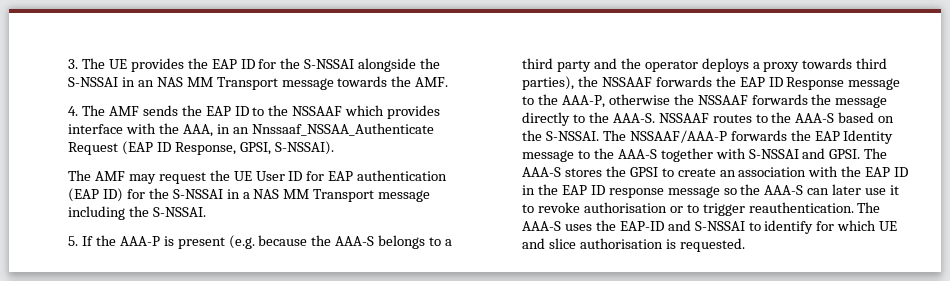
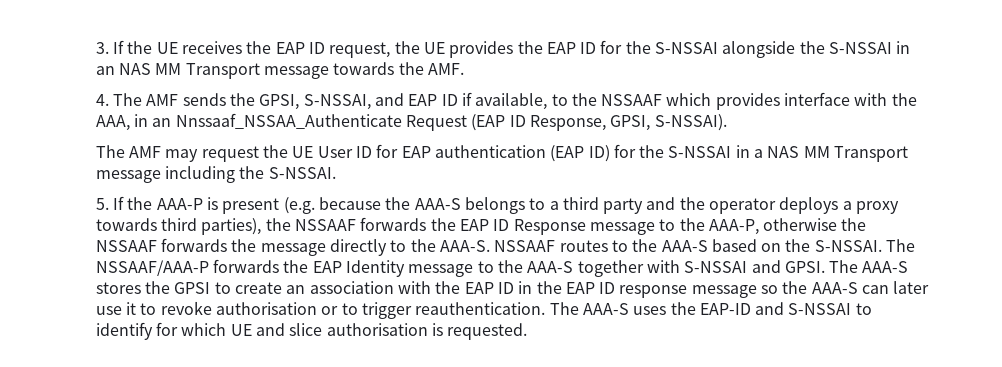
[81,58,105,69] The -> [112,40,420,58] If the UE receives the EAP ID request, the
[205,106,249,116] EAP ID -> [259,92,548,110] GPSI, S-NSSAI, and EAP ID if available,

